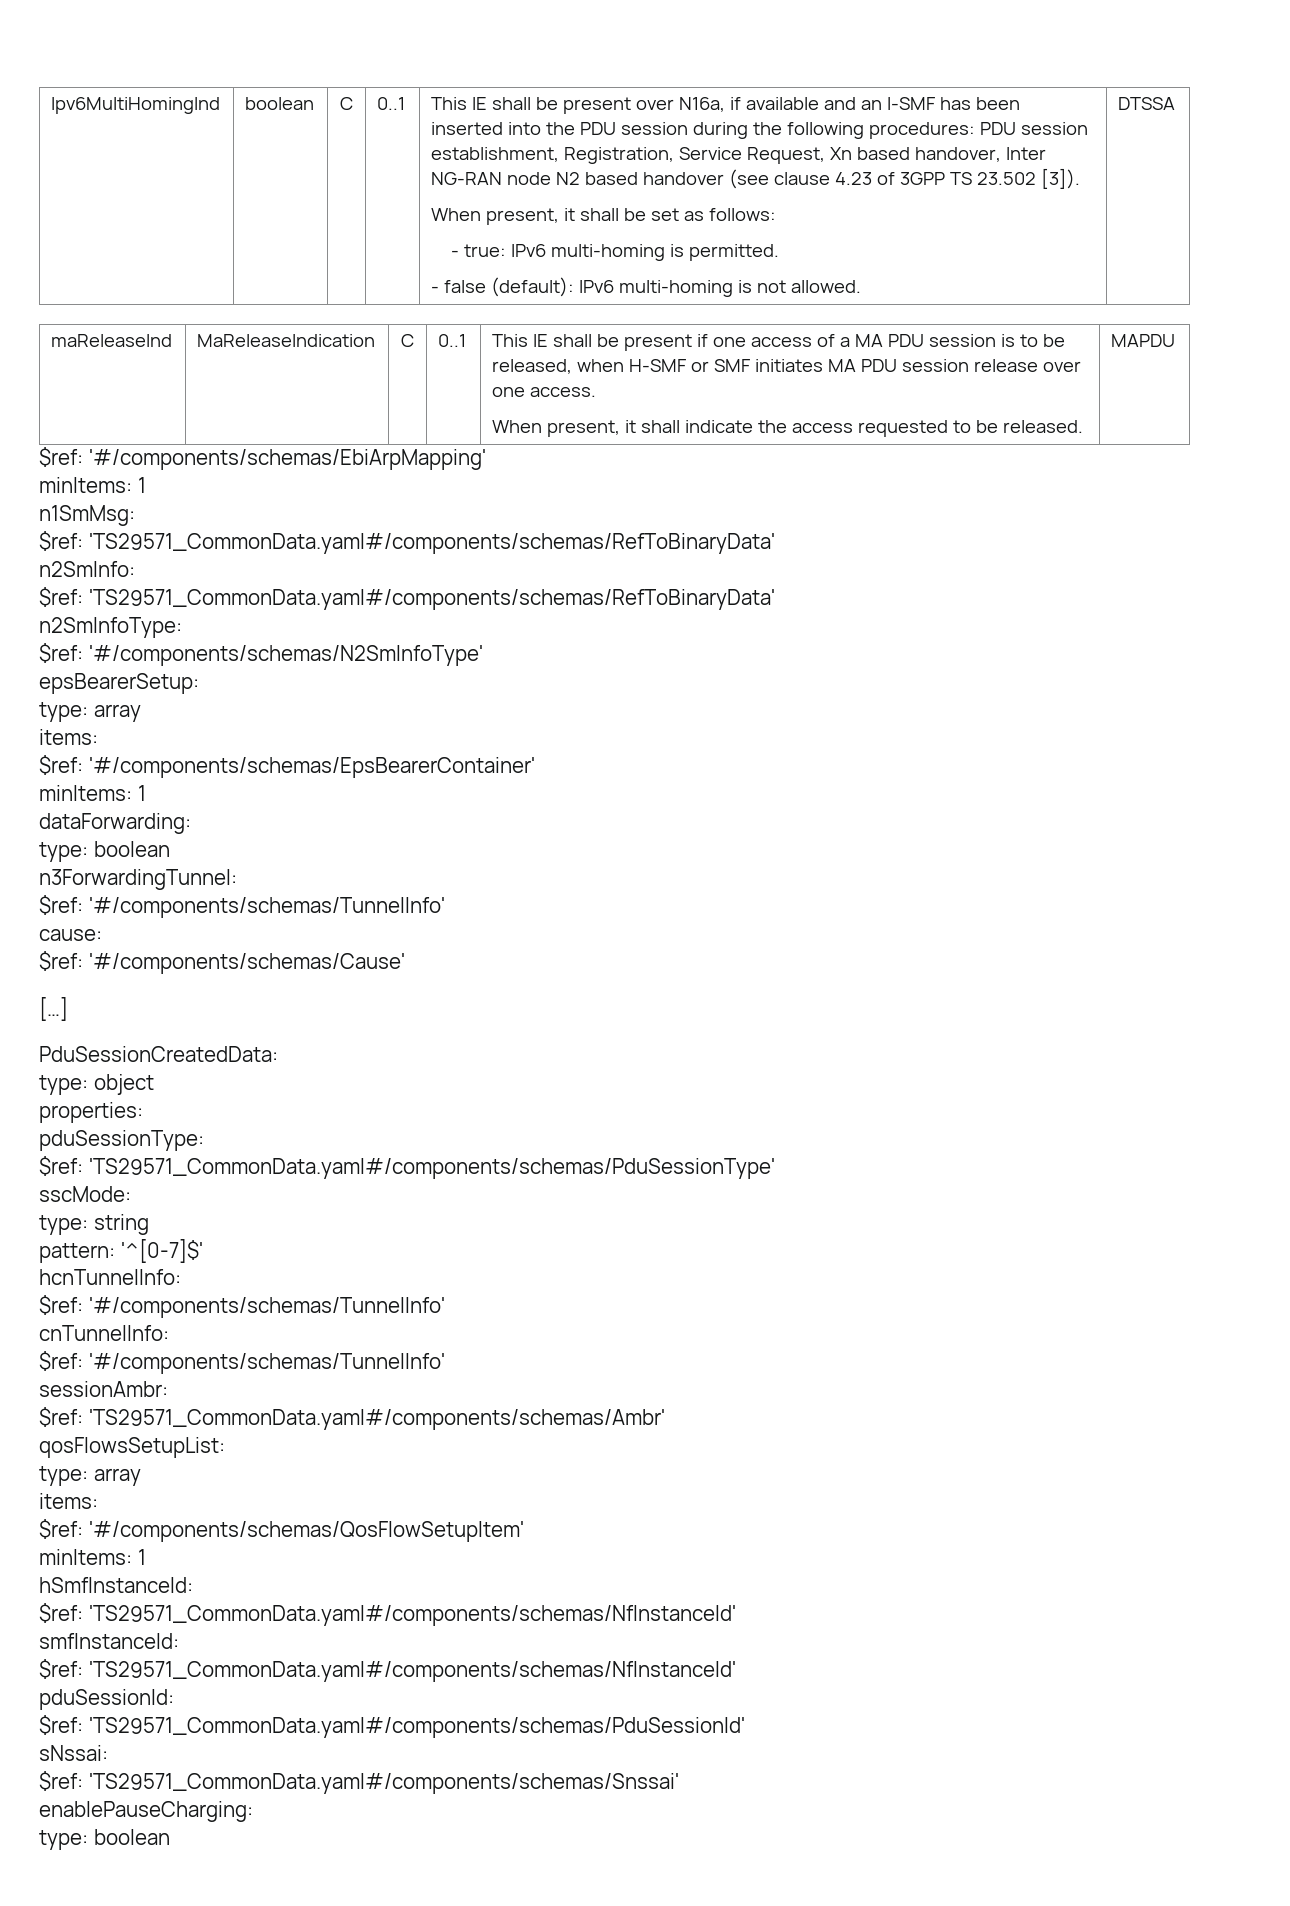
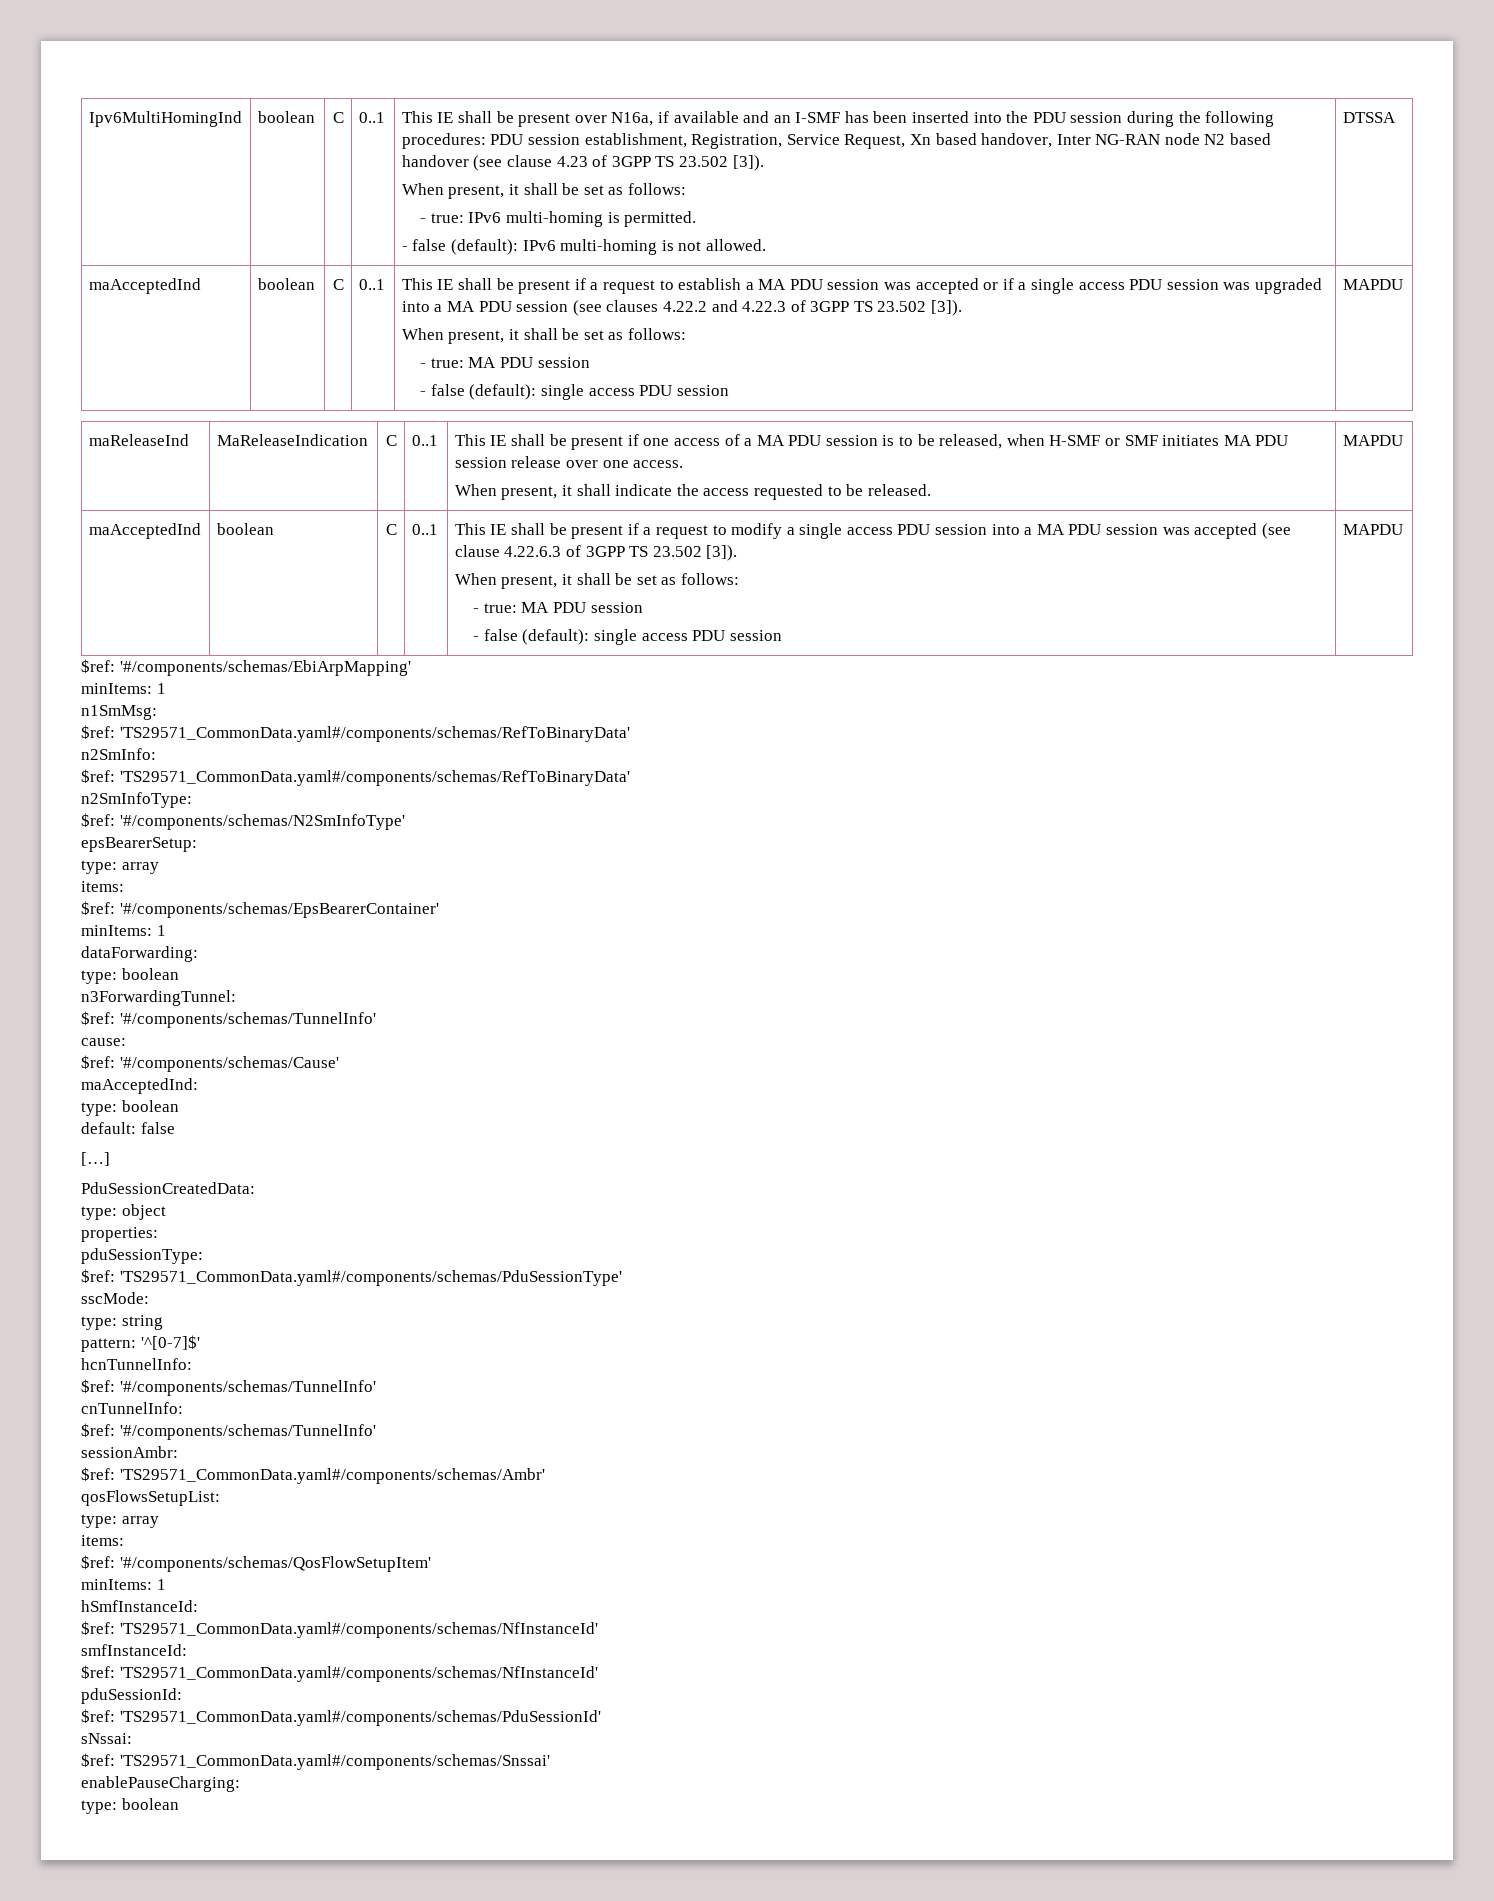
(1176, 103) none -> [88,278,201,294] [257,278,315,290] [332,279,344,290] [358,279,385,290] [401,278,1322,294] [401,300,963,316] [401,328,686,344] [420,357,590,368] [420,384,729,400] [1342,279,1403,290] // maAcceptedInd | boolean | C | 0..1 | This IE shall be present if a request to establish a MA PDU session was accepted or if a single access PDU session was upgraded into a MA PDU session (see clauses 4.22.2 and 4.22.3 of 3GPP TS 23.502 [3]). // When present, it shall be set as follows: // - true: MA PDU session // - false (default): single access PDU session | MAPDU
(1176, 340) none -> [88,523,201,539] [216,523,274,535] [385,524,397,535] [411,524,438,535] [454,523,1291,539] [454,545,738,561] [454,573,739,589] [473,602,643,613] [473,629,782,645] [1342,524,1403,535] // maAcceptedInd | boolean | C | 0..1 | This IE shall be present if a request to modify a single access PDU session into a MA PDU session was accepted (see clause 4.22.6.3 of 3GPP TS 23.502 [3]). // When present, it shall be set as follows: // - true: MA PDU session // - false (default): single access PDU session | MAPDU
(405, 963) none -> [81,1078,198,1094] [81,1100,179,1116] [81,1122,175,1134] // maAcceptedInd: // type: boolean // default: false

